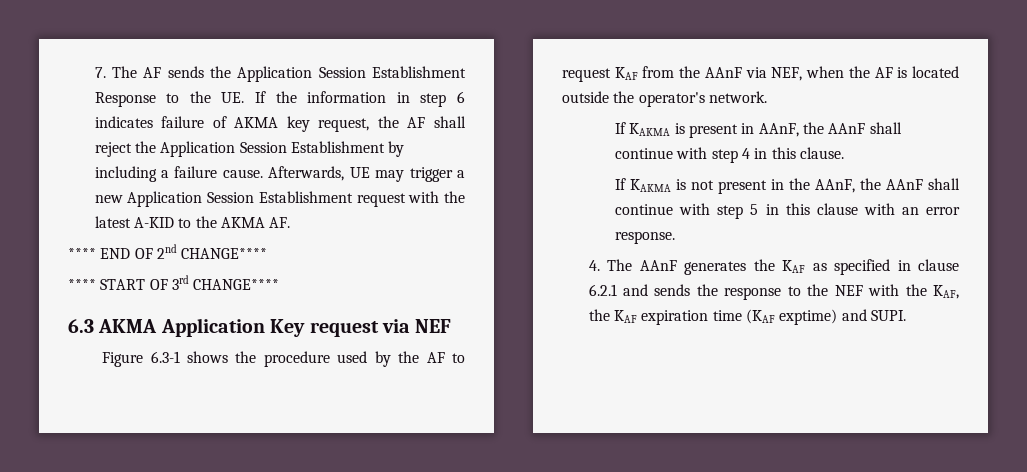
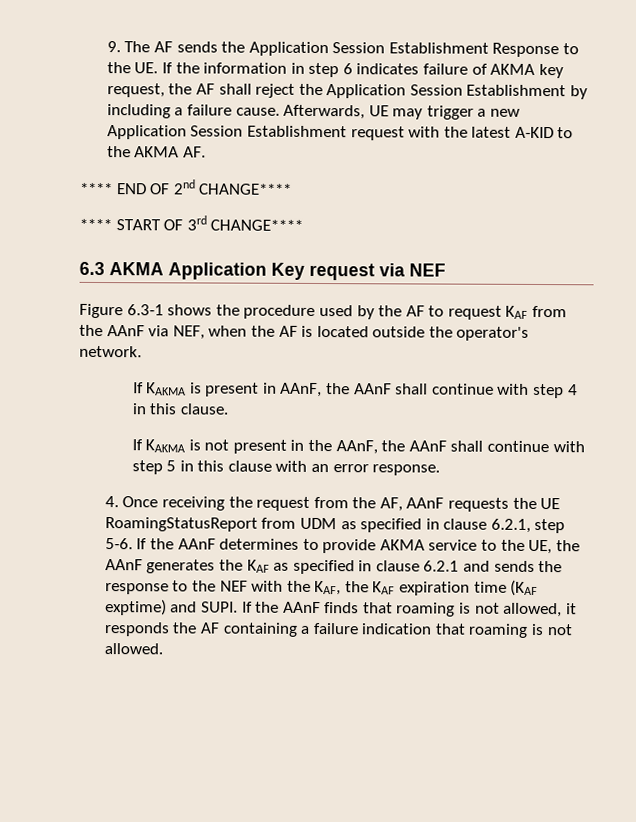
[94,67,106,78] 7. -> [106,41,121,53] 9.
[607,259,633,271] The -> [122,496,561,512] [104,517,566,534] [104,538,580,555] Once receiving the request from the AF, AAnF requests the UE RoamingStatusReport from UDM as specified in clause 6.2.1, step 5-6. If the AAnF determines to provide AKMA service to the UE, the
(906, 315) none -> [241,601,577,618] [103,622,573,638] [103,643,163,655] If the AAnF finds that roaming is not allowed, it responds the AF containing a failure indication that roaming is not allowed.

